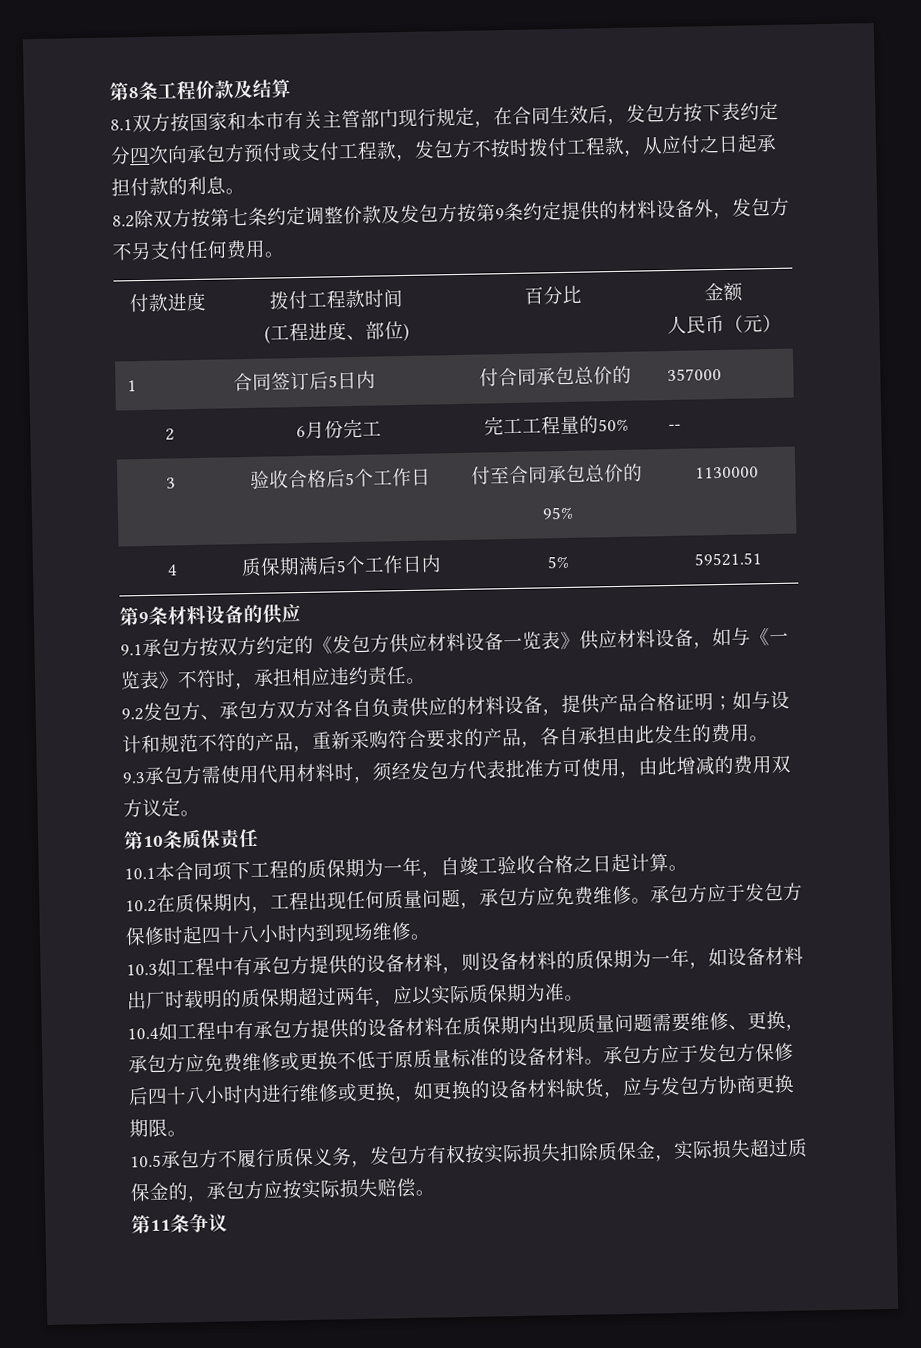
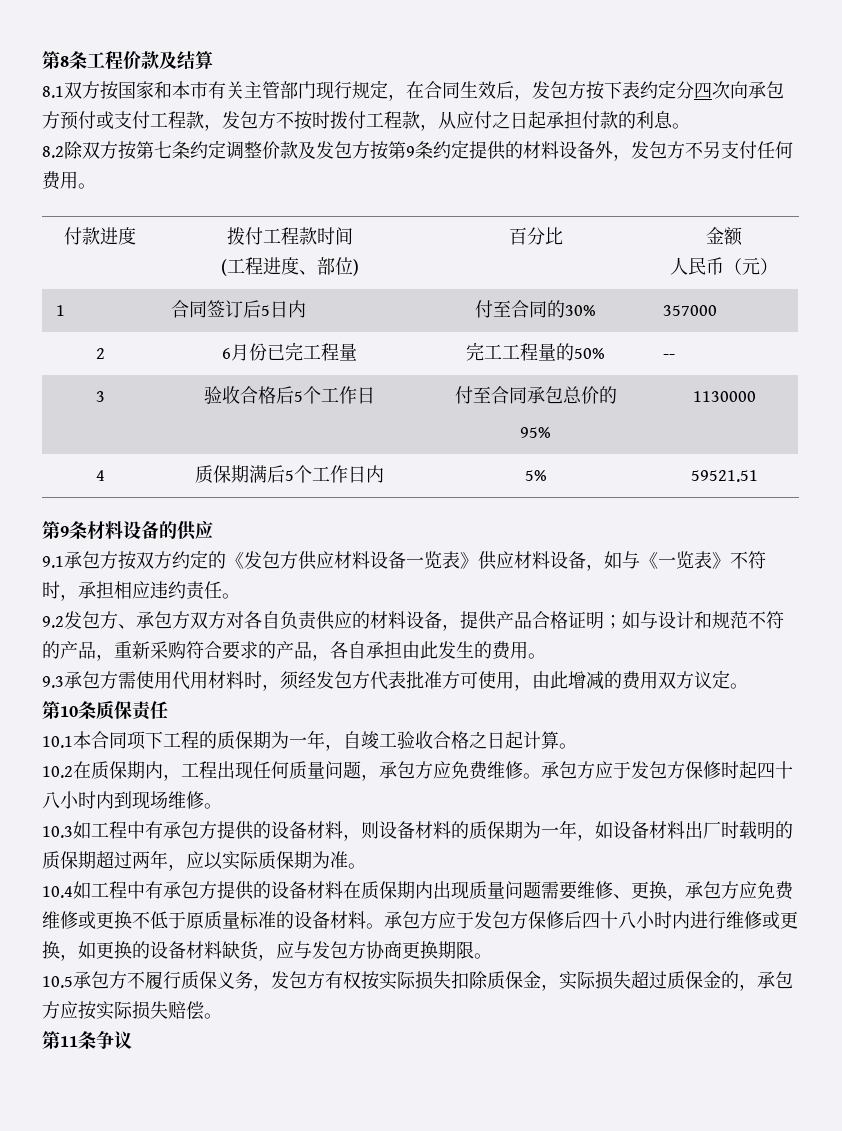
[497,365,632,387] 合同承包总价的 -> [492,300,596,318] 至合同的30%
[343,418,382,439] 完工 -> [267,342,357,361] 已完工程量

